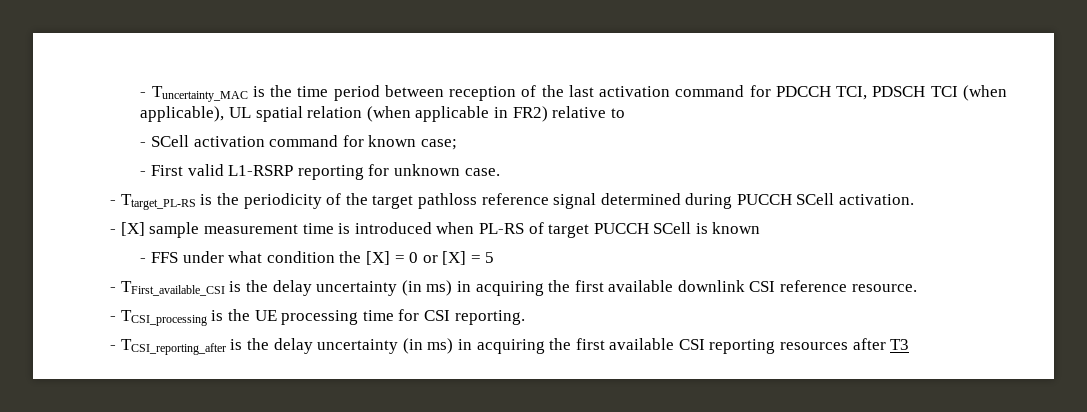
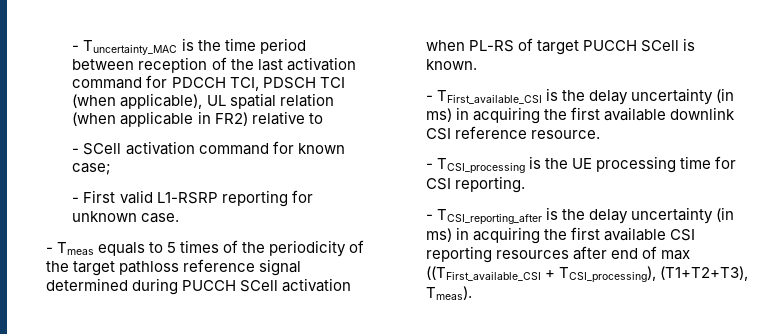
[120,194,213,210] Ttarget_PL-RS is -> [56,240,238,256] Tmeas equals to 5 times of
[839,194,915,205] [110,222,432,238] activation. // - [X] sample measurement time is introduced -> [281,278,351,292] activation
[712,222,761,234] [140,251,495,265] known // - FFS under what condition the [X] = 0 or [X] = 5 -> [425,59,477,70] known.
[890,339,910,350] T3 -> [610,246,690,260] [425,266,748,283] [425,286,472,300] end of max ((TFirst_available_CSI + TCSI_processing), (T1+T2+T3), Tmeas).

